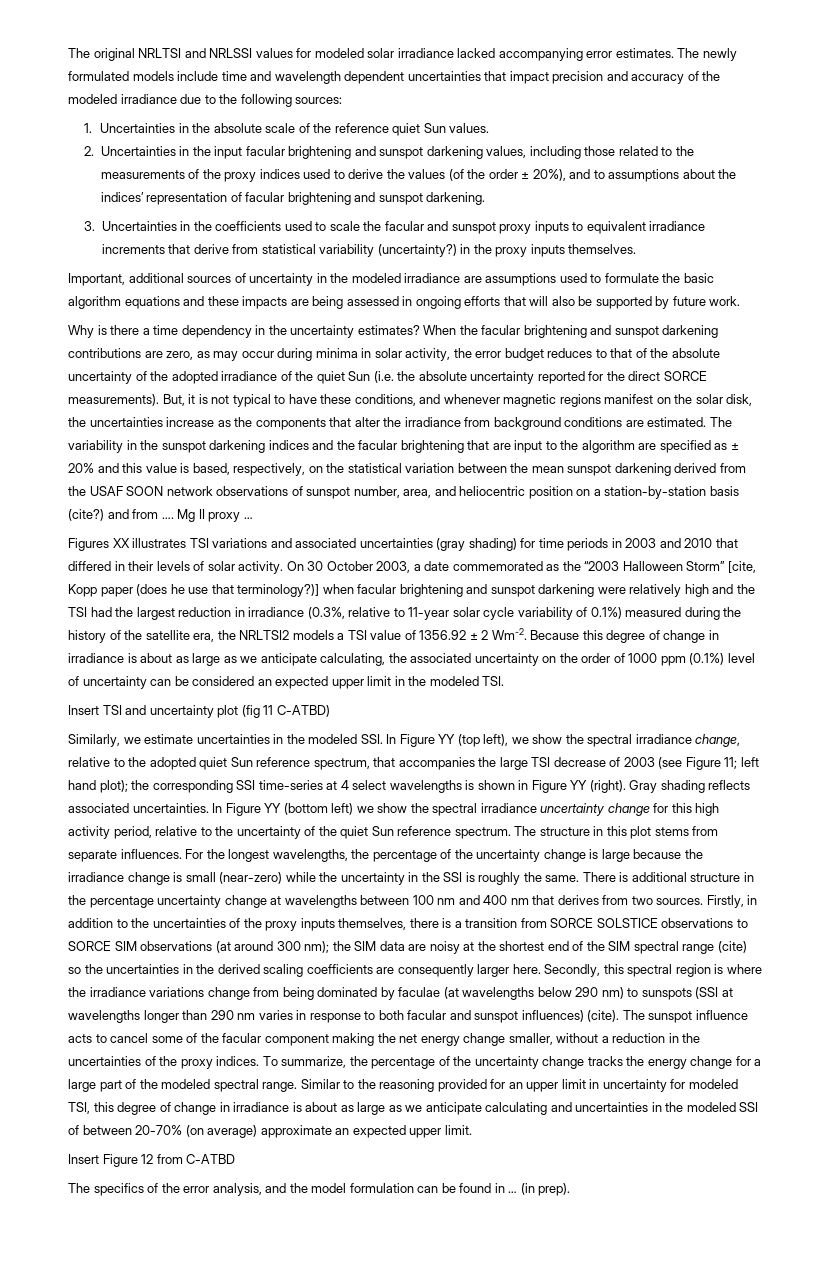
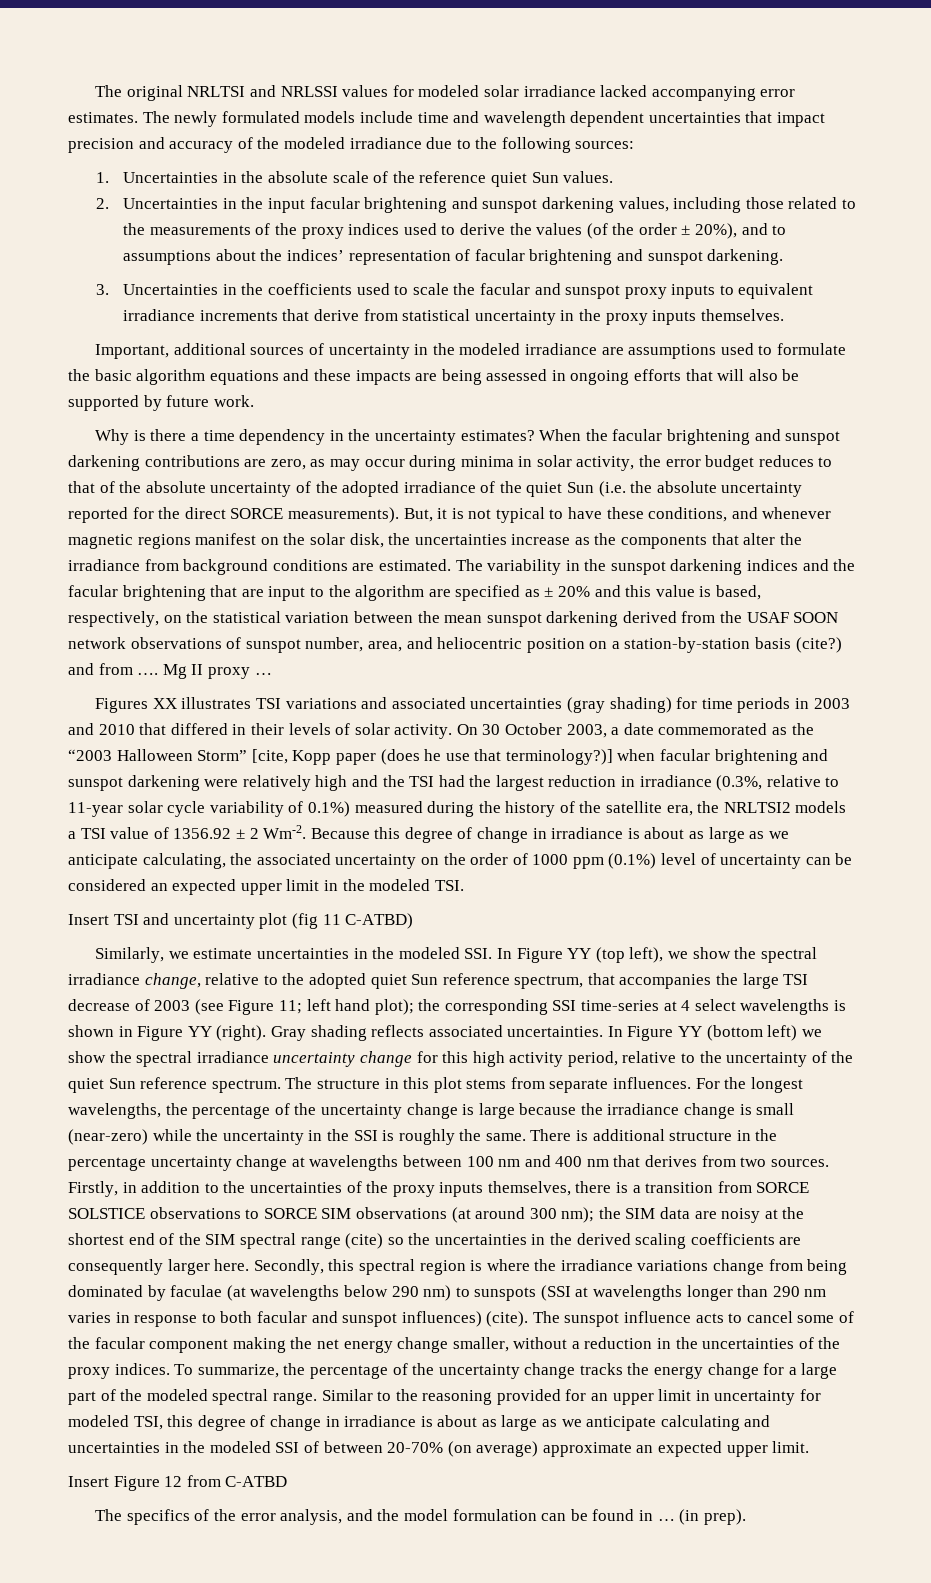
[319,244,457,257] variability (uncertainty?) -> [474,310,556,325] uncertainty

